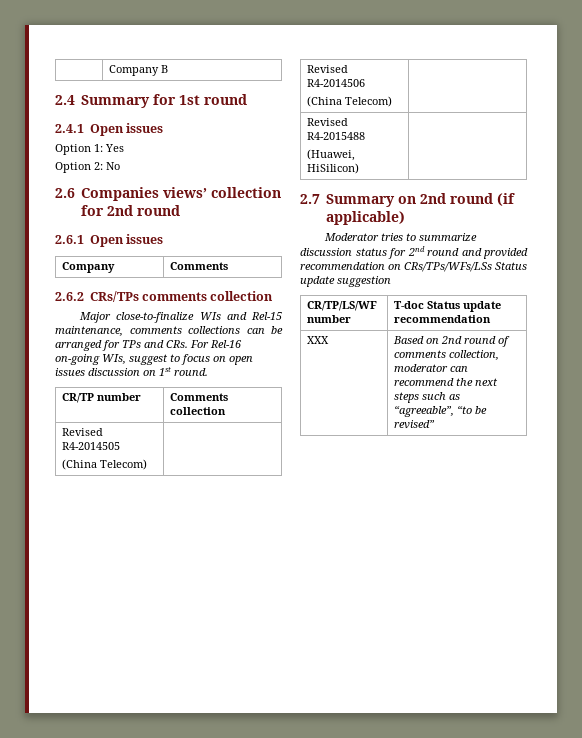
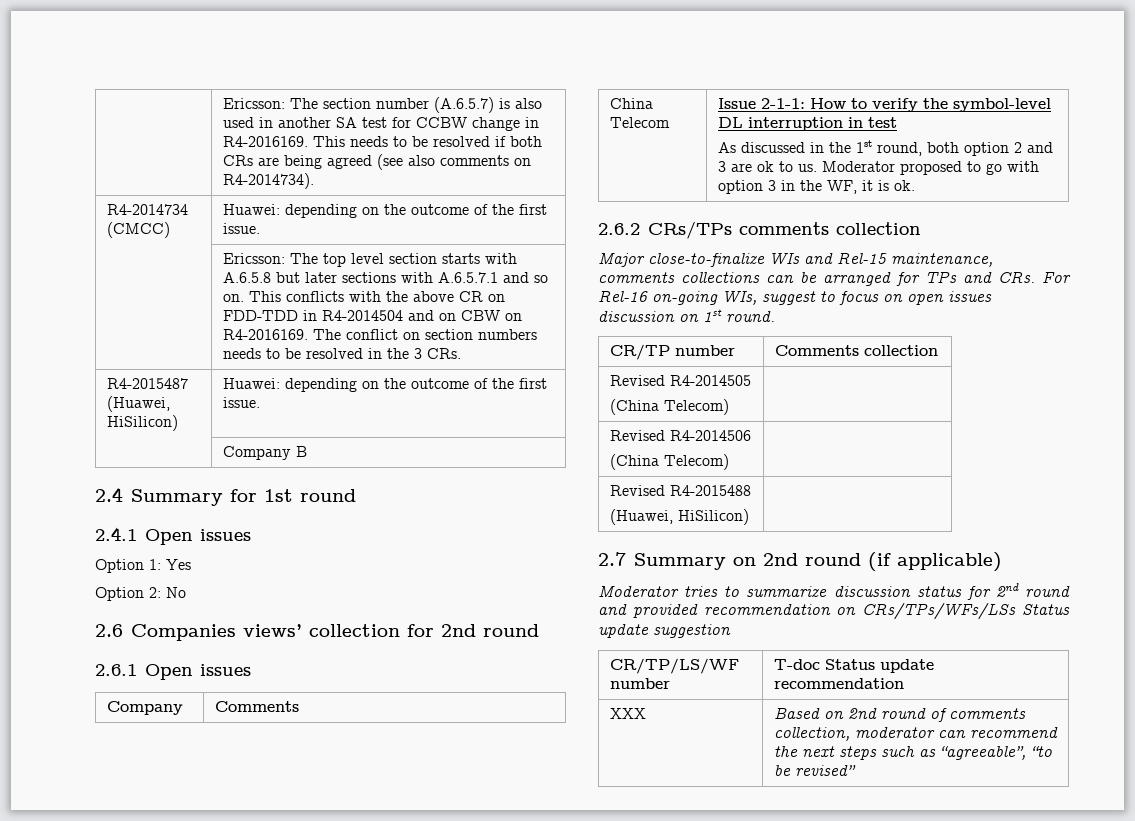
(109, 70) none -> [222,97,542,113] [222,117,539,131] [222,136,542,147] [222,154,531,170] [222,173,314,189] [106,204,188,215] [106,222,170,238] [222,204,547,218] [222,223,260,234] [222,253,517,267] [222,272,548,283] [222,291,505,302] [222,310,522,321] [222,329,537,340] [222,348,461,359] [106,378,188,389] [106,396,170,412] [106,415,178,431] [222,378,547,392] [222,397,260,408] | Ericsson: The section number (A.6.5.7) is also used in another SA test for CCBW change in R4-2016169. This needs to be resolved if both CRs are being agreed (see also comments on R4-2014734). // R4-2014734 (CMCC) | Huawei: depending on the outcome of the first issue. // | Ericsson: The top level section starts with A.6.5.8 but later sections with A.6.5.7.1 and so on. This conflicts with the above CR on FDD-TDD in R4-2014504 and on CBW on R4-2016169. The conflict on section numbers needs to be resolved in the 3 CRs. // R4-2015487 (Huawei, HiSilicon) | Huawei: depending on the outcome of the first issue. //
(229, 266) none -> [609,98,653,109] [609,117,670,128] [717,98,1051,112] [717,117,897,131] [717,140,1053,156] [717,161,1039,175] [717,180,915,194] // China Telecom | Issue 2-1-1: How to verify the symbol-level DL interruption in test // As discussed in the 1st round, both option 2 and 3 are ok to us. Moderator proposed to go with option 3 in the WF, it is ok.

